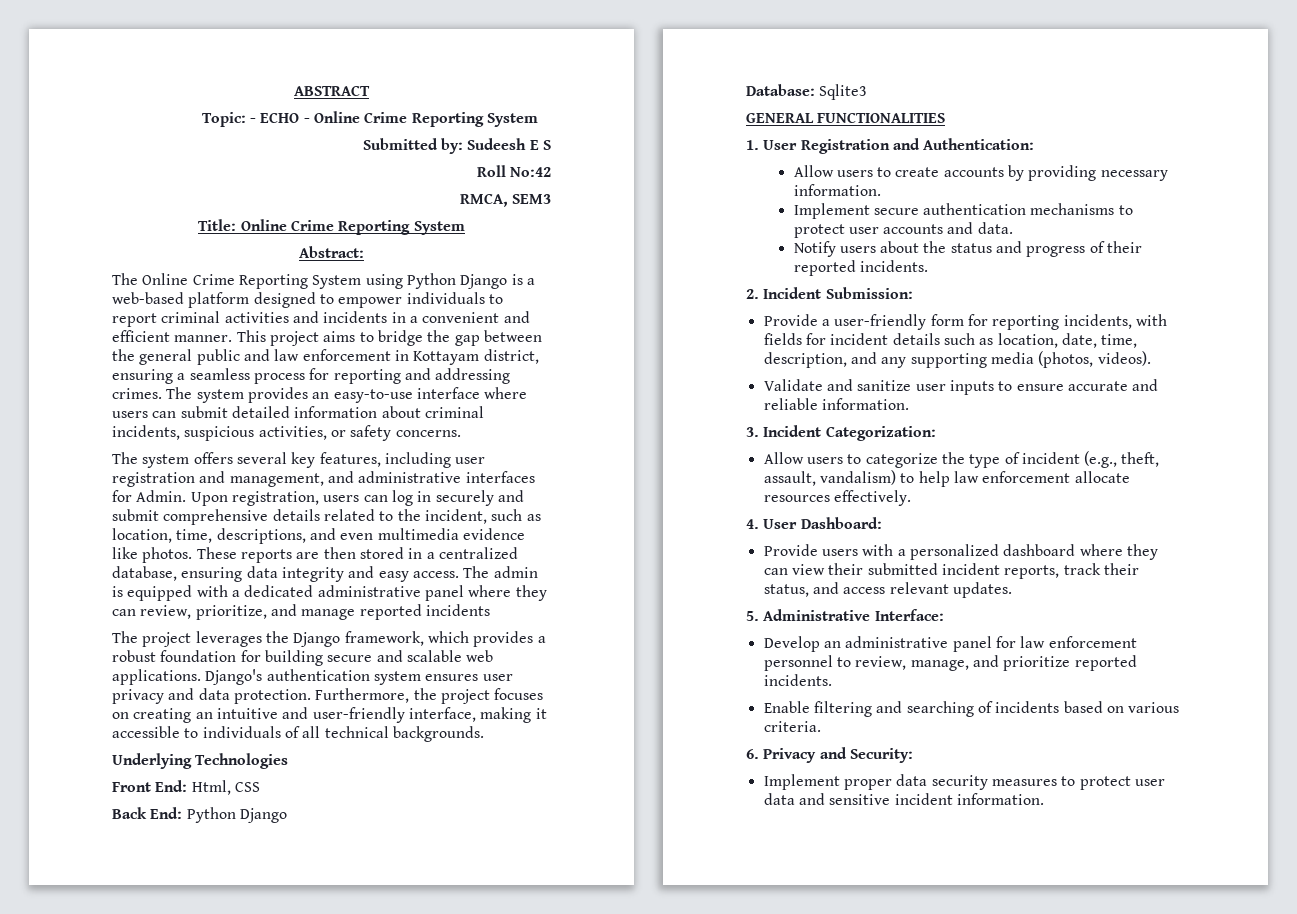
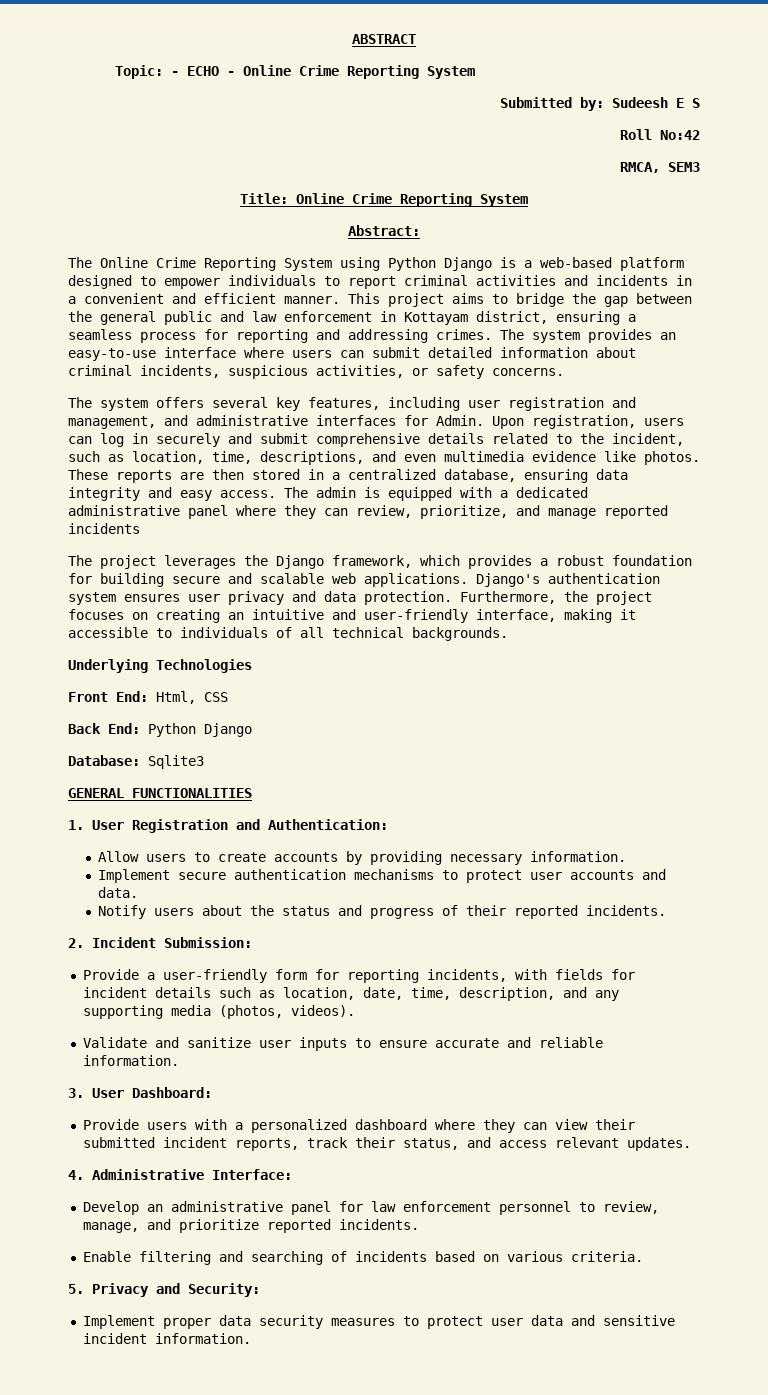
[763,425,936,441] [763,451,1160,468] [763,470,1130,487] [763,490,911,506] [746,519,759,529] Incident Categorization: // Allow users to categorize the type of incident (e.g., theft, assault, vandalism) to help law enforcement allocate resources effectively. // 4. -> (84, 1093) none
[746,611,759,621] 5. -> [68,1170,84,1180] 4.
[746,749,759,759] 6. -> [68,1284,84,1294] 5.

